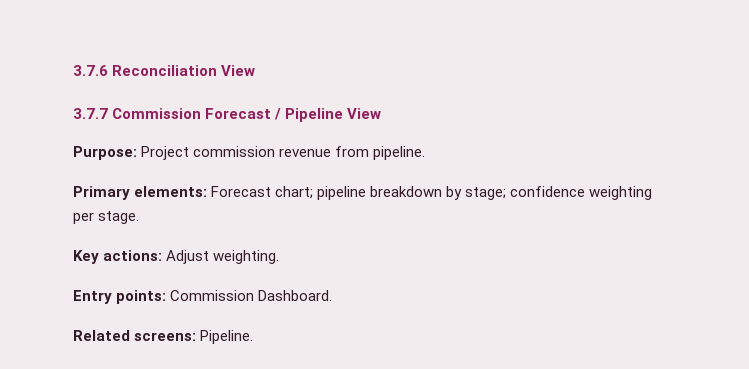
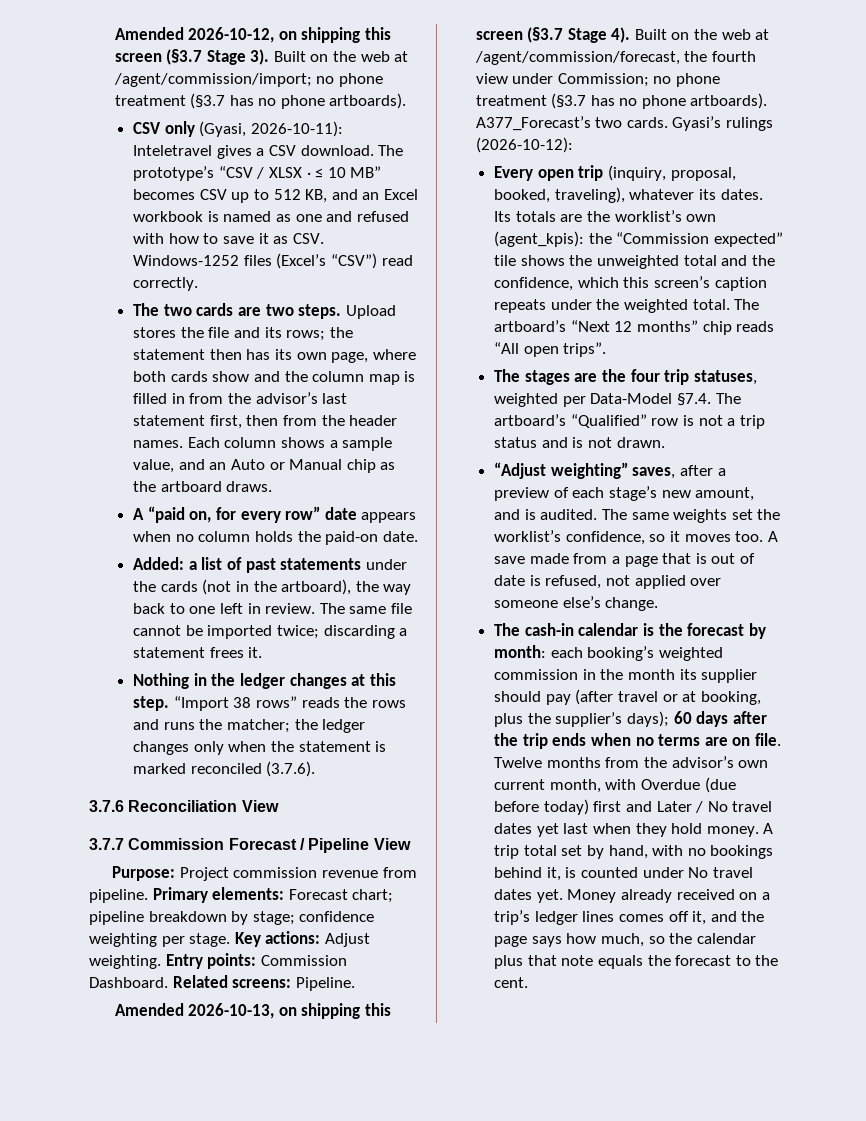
(73, 70) none -> [114,27,391,43] [114,49,409,65] [113,73,383,87] [114,93,407,109] [133,121,343,137] [133,145,404,159] [133,166,382,181] [133,189,418,203] [133,211,409,222] [133,233,324,244] [133,253,413,269] [133,277,199,291] [133,303,396,319] [133,327,353,341] [133,349,416,363] [133,371,416,385] [133,392,348,404] [133,415,398,429] [133,437,393,451] [133,459,396,473] [133,481,273,492] [133,506,417,523] [133,531,418,545] [133,557,407,573] [133,579,412,595] [133,603,412,614] [133,625,408,639] [133,647,263,658] [133,673,396,689] [133,696,406,711] [133,719,366,733] [133,741,387,755] [133,761,316,777] Amended 2026-10-12, on shipping this screen (§3.7 Stage 3). Built on the web at /agent/commission/import; no phone treatment (§3.7 has no phone artboards). // CSV only (Gyasi, 2026-10-11): Inteletravel gives a CSV download. The prototype’s “CSV / XLSX · ≤ 10 MB” becomes CSV up to 512 KB, and an Excel workbook is named as one and refused with how to save it as CSV. Windows-1252 files (Excel’s “CSV”) read correctly. // The two cards are two steps. Upload stores the file and its rows; the statement then has its own page, where both cards show and the column map is filled in from the advisor’s last statement first, then from the header names. Each column shows a sample value, and an Auto or Manual chip as the artboard draws. // A “paid on, for every row” date appears when no column holds the paid-on date. // Added: a list of past statements under the cards (not in the artboard), the way back to one left in review. The same file cannot be imported twice; discarding a statement frees it. // Nothing in the ledger changes at this step. “Import 38 rows” reads the rows and runs the matcher; the ledger changes only when the statement is marked reconciled (3.7.6). //
(426, 153) // -> (148, 896) none
(140, 217) // -> (231, 940) none
(280, 257) // -> (161, 962) none
(333, 295) // -> (168, 982) none
(254, 337) none -> [114,1003,391,1019] [475,27,770,43] [474,51,756,65] [475,73,720,87] [475,93,768,109] [475,116,773,131] [475,137,573,153] [494,165,736,181] [494,187,763,203] [494,210,717,222] [494,231,783,247] [494,255,775,269] [494,276,767,291] [494,299,760,313] [494,320,775,335] [494,342,607,357] [494,369,757,385] [494,393,741,407] [494,414,765,429] [494,437,665,448] [494,462,726,479] [494,486,755,501] [494,509,781,523] [494,530,778,545] [494,553,755,567] [494,575,722,589] [494,596,659,611] [494,623,766,639] [494,645,723,661] [494,669,758,683] [494,689,761,705] [494,711,767,727] [494,733,781,749] [494,756,769,768] [494,777,736,793] [494,799,773,815] [494,823,774,837] [494,845,774,859] [494,867,753,881] [494,889,770,903] [494,910,765,925] [494,933,756,947] [494,955,779,969] [494,977,529,988] // Amended 2026-10-13, on shipping this screen (§3.7 Stage 4). Built on the web at /agent/commission/forecast, the fourth view under Commission; no phone treatment (§3.7 has no phone artboards). A377_Forecast’s two cards. Gyasi’s rulings (2026-10-12): // Every open trip (inquiry, proposal, booked, traveling), whatever its dates. Its totals are the worklist’s own (agent_kpis): the “Commission expected” tile shows the unweighted total and the confidence, which this screen’s caption repeats under the weighted total. The artboard’s “Next 12 months” chip reads “All open trips”. // The stages are the four trip statuses, weighted per Data-Model §7.4. The artboard’s “Qualified” row is not a trip status and is not drawn. // “Adjust weighting” saves, after a preview of each stage’s new amount, and is audited. The same weights set the worklist’s confidence, so it moves too. A save made from a page that is out of date is refused, not applied over someone else’s change. // The cash-in calendar is the forecast by month: each booking’s weighted commission in the month its supplier should pay (after travel or at booking, plus the supplier’s days); 60 days after the trip ends when no terms are on file. Twelve months from the advisor’s own current month, with Overdue (due before today) first and Later / No travel dates yet last when they hold money. A trip total set by hand, with no bookings behind it, is counted under No travel dates yet. Money already received on a trip’s ledger lines comes off it, and the page says how much, so the calendar plus that note equals the forecast to the cent.

